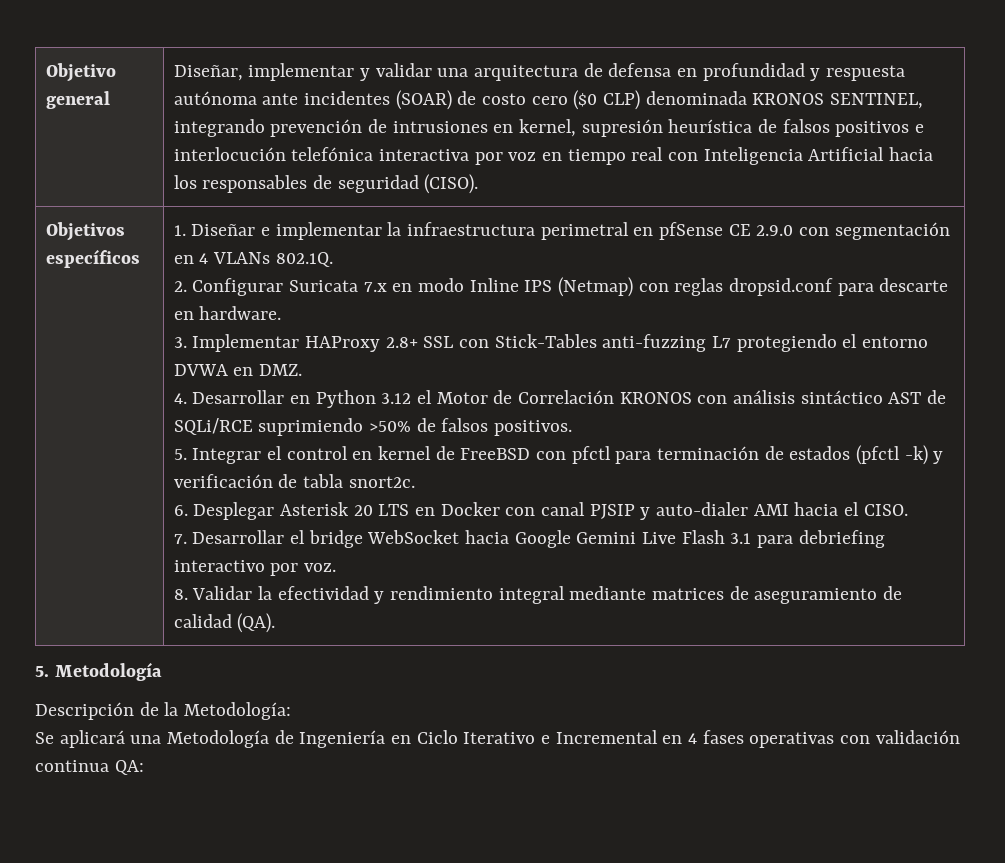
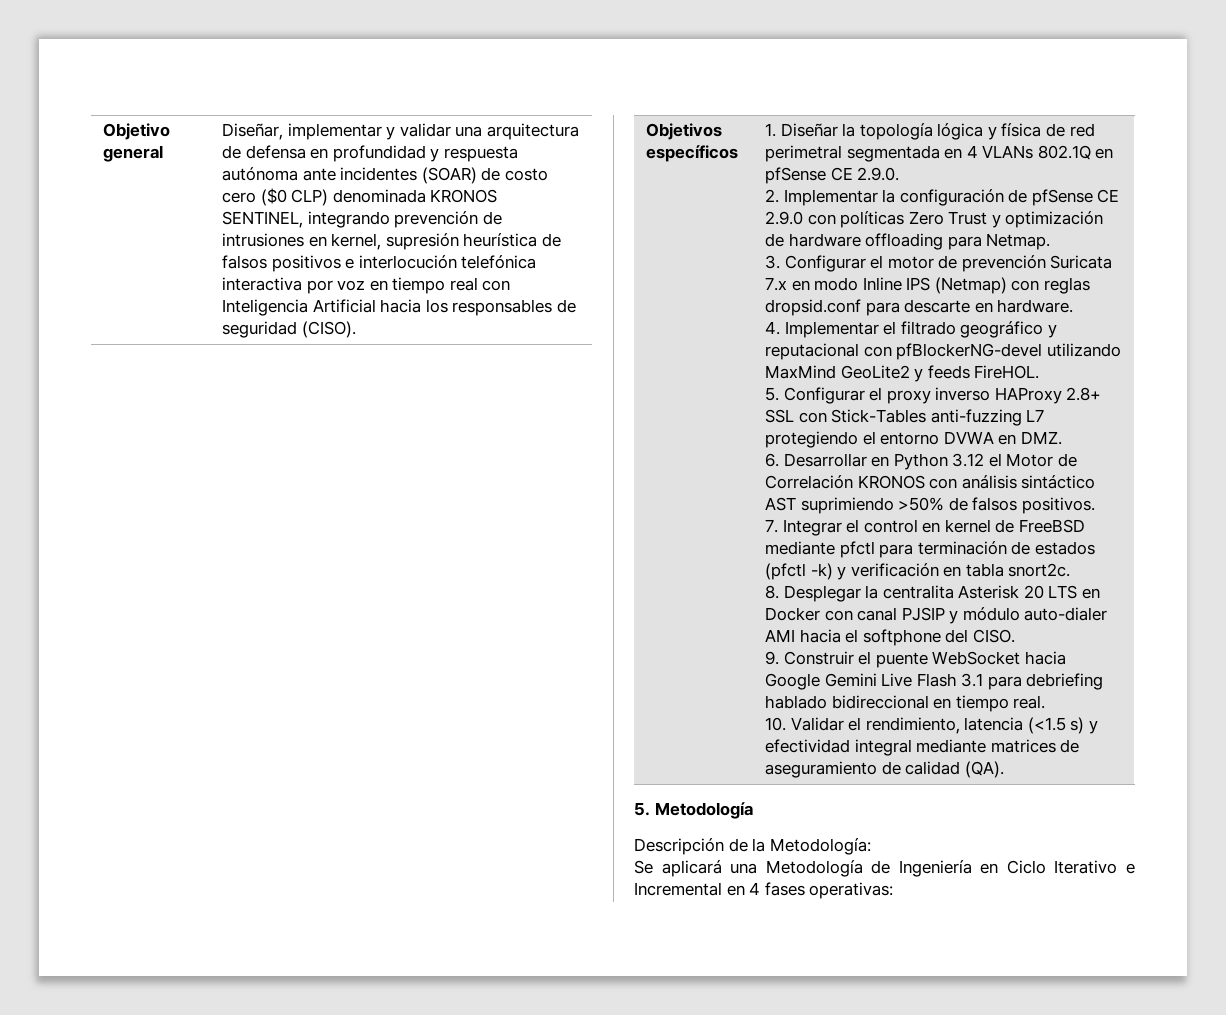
[260,222,950,240] [173,252,333,267] [173,278,284,296] e implementar la infraestructura perimetral en pfSense CE 2.9.0 con segmentación en 4 VLANs 802.1Q. // 2. Configurar -> [842,123,1095,140] [764,145,1114,162] [764,167,900,184] [764,189,1120,206] [764,211,1104,228] [764,233,1051,250] [764,255,1046,272] la topología lógica y física de red perimetral segmentada en 4 VLANs 802.1Q en pfSense CE 2.9.0. // 2. Implementar la configuración de pfSense CE 2.9.0 con políticas Zero Trust y optimización de hardware offloading para Netmap. // 3. Configurar el motor de prevención
[173,334,300,352] 3. Implementar -> [764,321,1057,338] [764,343,1121,360] [764,365,1040,382] [764,387,991,404] 4. Implementar el filtrado geográfico y reputacional con pfBlockerNG-devel utilizando MaxMind GeoLite2 y feeds FireHOL. // 5. Configurar el proxy inverso
[173,393,187,404] 4. -> [764,453,779,467] 6.
[926,390,946,404] [173,418,253,435] de SQLi/RCE -> (796, 504) none
[173,449,187,460] 5. -> [764,519,778,533] 7.
[535,451,566,460] con -> [764,541,835,555] mediante
[278,474,298,488] de -> [943,566,962,577] en
[173,502,275,520] 6. Desplegar -> [764,585,954,602] 8. Desplegar la centralita
(651, 513) none -> [962,607,1020,621] módulo
(859, 509) none -> [862,629,969,646] softphone del
[173,530,363,548] 7. Desarrollar el bridge -> [764,651,928,668] 9. Construir el puente
[173,560,336,576] [173,586,493,604] interactivo por voz. // 8. Validar la efectividad y rendimiento -> [764,695,1046,712] [764,717,1099,734] [764,739,850,753] hablado bidireccional en tiempo real. // 10. Validar el rendimiento, latencia (<1.5 s) y efectividad
[749,730,960,748] [35,760,144,775] operativas con validación continua QA: -> [809,882,894,899] operativas:

